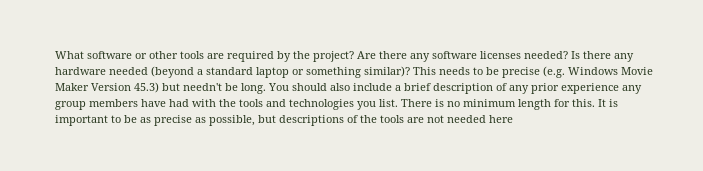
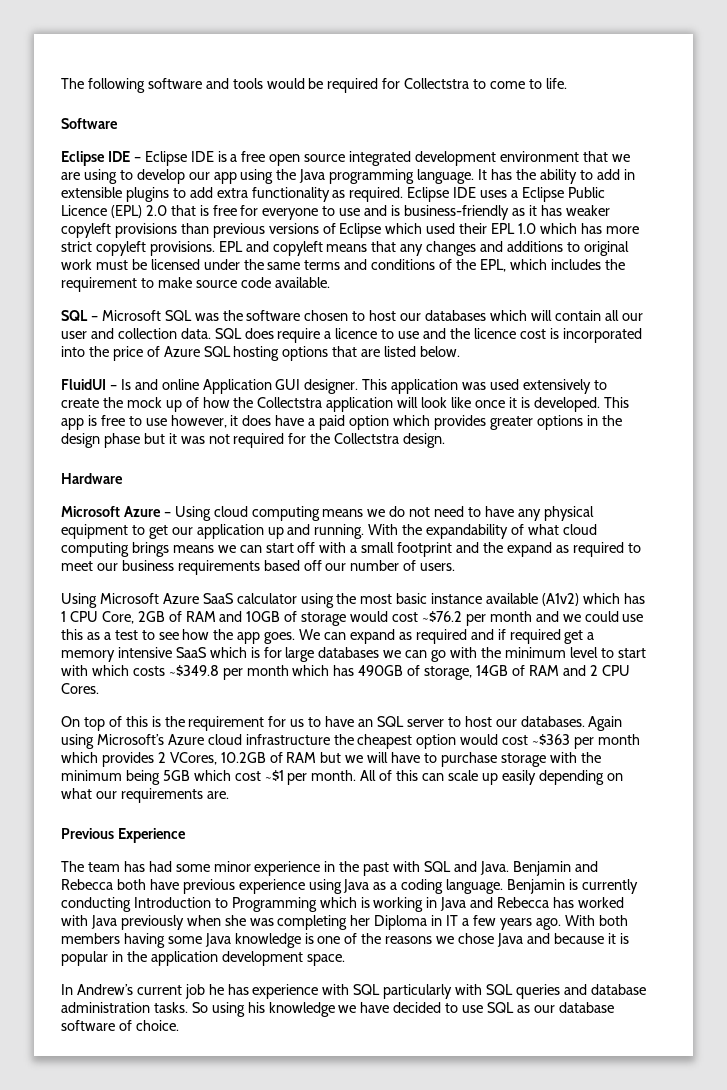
[55,51,634,62] [55,66,653,78] [55,82,642,94] [55,99,618,110] [55,115,513,126] What software or other tools are required by the project? Are there any software licenses needed? Is there any hardware needed (beyond a standard laptop or something similar)? This needs to be precise (e.g. Windows Movie Maker Version 45.3) but needn't be long. You should also include a brief description of any prior experience any group members have had with the tools and technologies you list. There is no minimum length for this. It is important to be as precise as possible, but descriptions of the tools are not needed here -> [61,78,567,93] [61,118,118,129] [61,151,630,166] [61,169,635,184] [61,187,605,202] [61,205,610,220] [61,223,639,238] [61,241,629,256] [61,259,625,272] [61,277,330,292] [61,310,643,321] [61,328,642,343] [61,346,461,361] [61,379,607,394] [61,397,629,412] [61,415,622,430] [61,433,446,448] [61,473,123,484] [61,506,594,521] [61,524,597,539] [61,542,641,557] [61,560,456,575] [61,593,645,608] [61,611,644,626] [61,629,595,644] [61,647,646,662] [61,665,630,680] [61,683,99,694] [61,716,623,731] [61,734,640,749] [61,752,601,767] [61,770,623,785] [61,788,229,803] [61,828,186,843] [61,861,598,876] [61,879,638,894] [61,897,624,912] [61,915,628,930] [61,933,629,948] [61,951,345,966] [61,984,646,999] [61,1002,614,1017] [61,1020,179,1031] The following software and tools would be required for Collectstra to come to life. // Software // Eclipse IDE – Eclipse IDE is a free open source integrated development environment that we are using to develop our app using the Java programming language. It has the ability to add in extensible plugins to add extra functionality as required. Eclipse IDE uses a Eclipse Public Licence (EPL) 2.0 that is free for everyone to use and is business-friendly as it has weaker copyleft provisions than previous versions of Eclipse which used their EPL 1.0 which has more strict copyleft provisions. EPL and copyleft means that any changes and additions to original work must be licensed under the same terms and conditions of the EPL, which includes the requirement to make source code available. // SQL – Microsoft SQL was the software chosen to host our databases which will contain all our user and collection data. SQL does require a licence to use and the licence cost is incorporated into the price of Azure SQL hosting options that are listed below. // FluidUI – Is and online Application GUI designer. This application was used extensively to create the mock up of how the Collectstra application will look like once it is developed. This app is free to use however, it does have a paid option which provides greater options in the design phase but it was not required for the Collectstra design. // Hardware // Microsoft Azure – Using cloud computing means we do not need to have any physical equipment to get our application up and running. With the expandability of what cloud computing brings means we can start off with a small footprint and the expand as required to meet our business requirements based off our number of users. // Using Microsoft Azure SaaS calculator using the most basic instance available (A1v2) which has 1 CPU Core, 2GB of RAM and 10GB of storage would cost ~$76.2 per month and we could use this as a test to see how the app goes. We can expand as required and if required get a memory intensive SaaS which is for large databases we can go with the minimum level to start with which costs ~$349.8 per month which has 490GB of storage, 14GB of RAM and 2 CPU Cores. // On top of this is the requirement for us to have an SQL server to host our databases. Again using Microsoft’s Azure cloud infrastructure the cheapest option would cost ~$363 per month which provides 2 VCores, 10.2GB of RAM but we will have to purchase storage with the minimum being 5GB which cost ~$1 per month. All of this can scale up easily depending on what our requirements are. // Previous Experience // The team has had some minor experience in the past with SQL and Java. Benjamin and Rebecca both have previous experience using Java as a coding language. Benjamin is currently conducting Introduction to Programming which is working in Java and Rebecca has worked with Java previously when she was completing her Diploma in IT a few years ago. With both members having some Java knowledge is one of the reasons we chose Java and because it is popular in the application development space. // In Andrew’s current job he has experience with SQL particularly with SQL queries and database administration tasks. So using his knowledge we have decided to use SQL as our database software of choice.

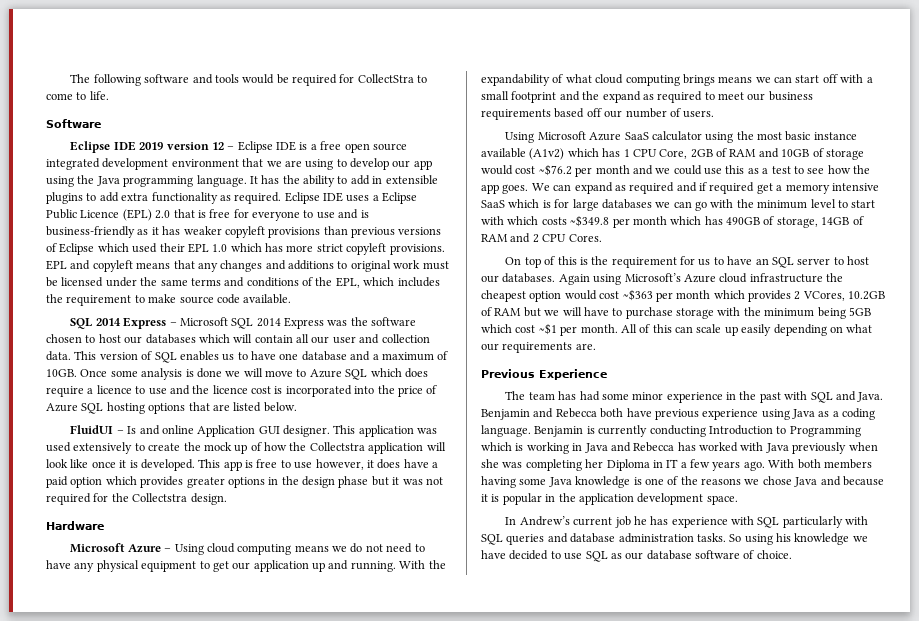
[404,78,470,89] Collectstra -> [357,74,414,83] CollectStra
(130, 156) none -> [139,142,224,150] 2019 version 12
(88, 315) none -> [95,317,167,329] 2014 Express
(192, 315) none -> [256,317,325,329] 2014 Express
[214,328,242,339] SQL -> [74,351,449,363] [46,368,402,380] This version of SQL enables us to have one database and a maximum of 10GB. Once some analysis is done we will move to Azure SQL which

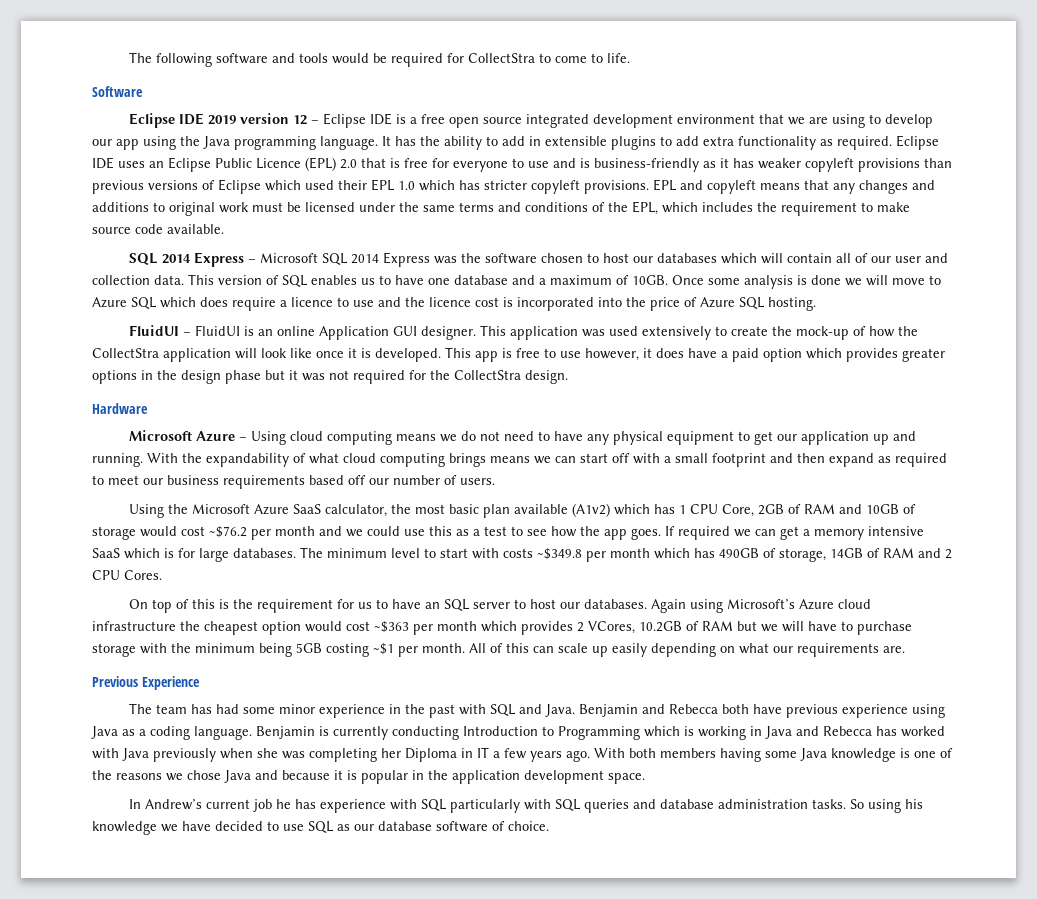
[372,195,379,201] a -> [149,161,164,168] an
[286,244,343,252] more strict -> [484,180,527,190] stricter
(309, 338) none -> [854,253,868,263] of
[106,402,297,414] hosting options that are listed below. -> [768,297,816,311] hosting.
[127,425,160,435] Is and -> [194,325,273,336] FluidUI is an
[203,442,248,454] mock up -> [795,326,849,340] mock-up
[309,442,365,451] Collectstra -> [92,348,159,358] CollectStra
[132,493,188,502] Collectstra -> [454,370,521,380] CollectStra
[582,91,600,100] the -> [797,453,825,463] then
(535, 137) none -> [167,504,188,514] the
[651,131,734,143] calculator using -> [324,504,387,517] calculator,
[813,132,857,140] instance -> [482,504,510,518] plan
[531,182,755,194] We can expand as required and if required -> [665,526,776,540] If required we can
[601,199,754,211] databases we can go with the -> [233,547,323,558] databases. The
[507,216,539,225] which -> (499, 553) none
[481,324,536,333] which cost -> [326,643,369,657] costing

